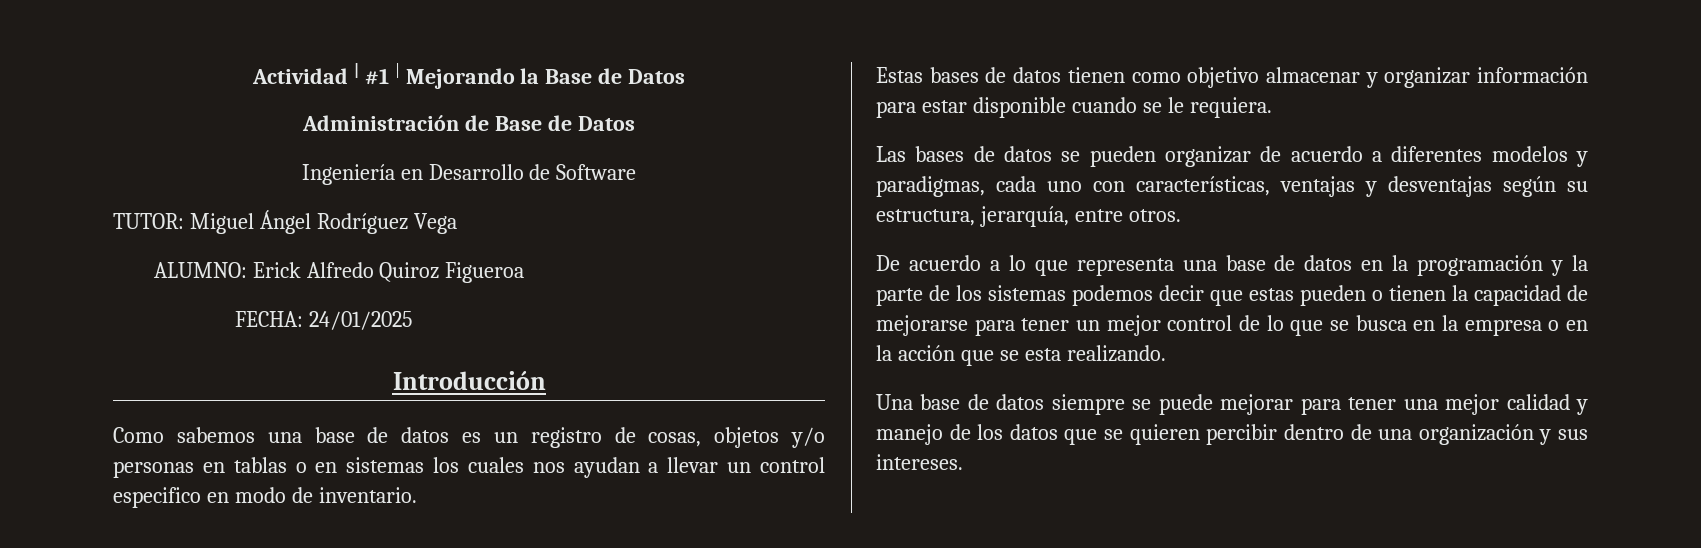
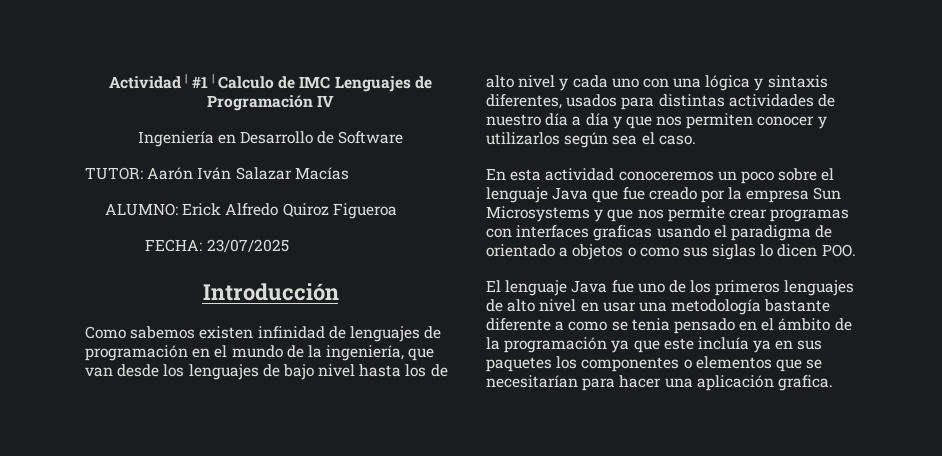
[405,68,686,89] [302,115,635,131] Mejorando la Base de Datos // Administración de Base de Datos -> [218,76,432,92] [206,95,335,111] Calculo de IMC Lenguajes de Programación IV
[189,210,457,234] Miguel Ángel Rodríguez Vega -> [147,167,349,180] Aarón Iván Salazar Macías
[308,311,412,330] 24/01/2025 -> [206,239,289,252] 23/07/2025
[267,427,826,448] [113,457,825,478] [113,487,417,508] [876,67,1588,88] [876,97,1272,118] [876,146,1588,167] [876,176,1588,197] [876,206,1181,227] [876,255,1588,276] [876,285,1588,306] [876,315,1588,336] [876,345,1166,366] [876,394,1588,415] [876,424,1588,445] [876,454,963,470] una base de datos es un registro de cosas, objetos y/o personas en tablas o en sistemas los cuales nos ayudan a llevar un control especifico en modo de inventario. // Estas bases de datos tienen como objetivo almacenar y organizar información para estar disponible cuando se le requiera. // Las bases de datos se pueden organizar de acuerdo a diferentes modelos y paradigmas, cada uno con características, ventajas y desventajas según su estructura, jerarquía, entre otros. // De acuerdo a lo que representa una base de datos en la programación y la parte de los sistemas podemos decir que estas pueden o tienen la capacidad de mejorarse para tener un mejor control de lo que se busca en la empresa o en la acción que se esta realizando. // Una base de datos siempre se puede mejorar para tener una mejor calidad y manejo de los datos que se quieren percibir dentro de una organización y sus intereses. -> [199,326,442,342] [85,345,435,361] [85,364,448,380] [486,75,828,91] [486,94,835,110] [486,113,827,129] [486,132,696,148] [486,168,835,184] [486,187,842,203] [486,206,850,222] [486,225,833,241] [486,244,856,260] [486,280,855,296] [486,299,831,315] [486,318,852,334] [486,337,823,353] [486,356,823,372] [486,375,833,391] existen infinidad de lenguajes de programación en el mundo de la ingeniería, que van desde los lenguajes de bajo nivel hasta los de alto nivel y cada uno con una lógica y sintaxis diferentes, usados para distintas actividades de nuestro día a día y que nos permiten conocer y utilizarlos según sea el caso. // En esta actividad conoceremos un poco sobre el lenguaje Java que fue creado por la empresa Sun Microsystems y que nos permite crear programas con interfaces graficas usando el paradigma de orientado a objetos o como sus siglas lo dicen POO. // El lenguaje Java fue uno de los primeros lenguajes de alto nivel en usar una metodología bastante diferente a como se tenia pensado en el ámbito de la programación ya que este incluía ya en sus paquetes los componentes o elementos que se necesitarían para hacer una aplicación grafica.

